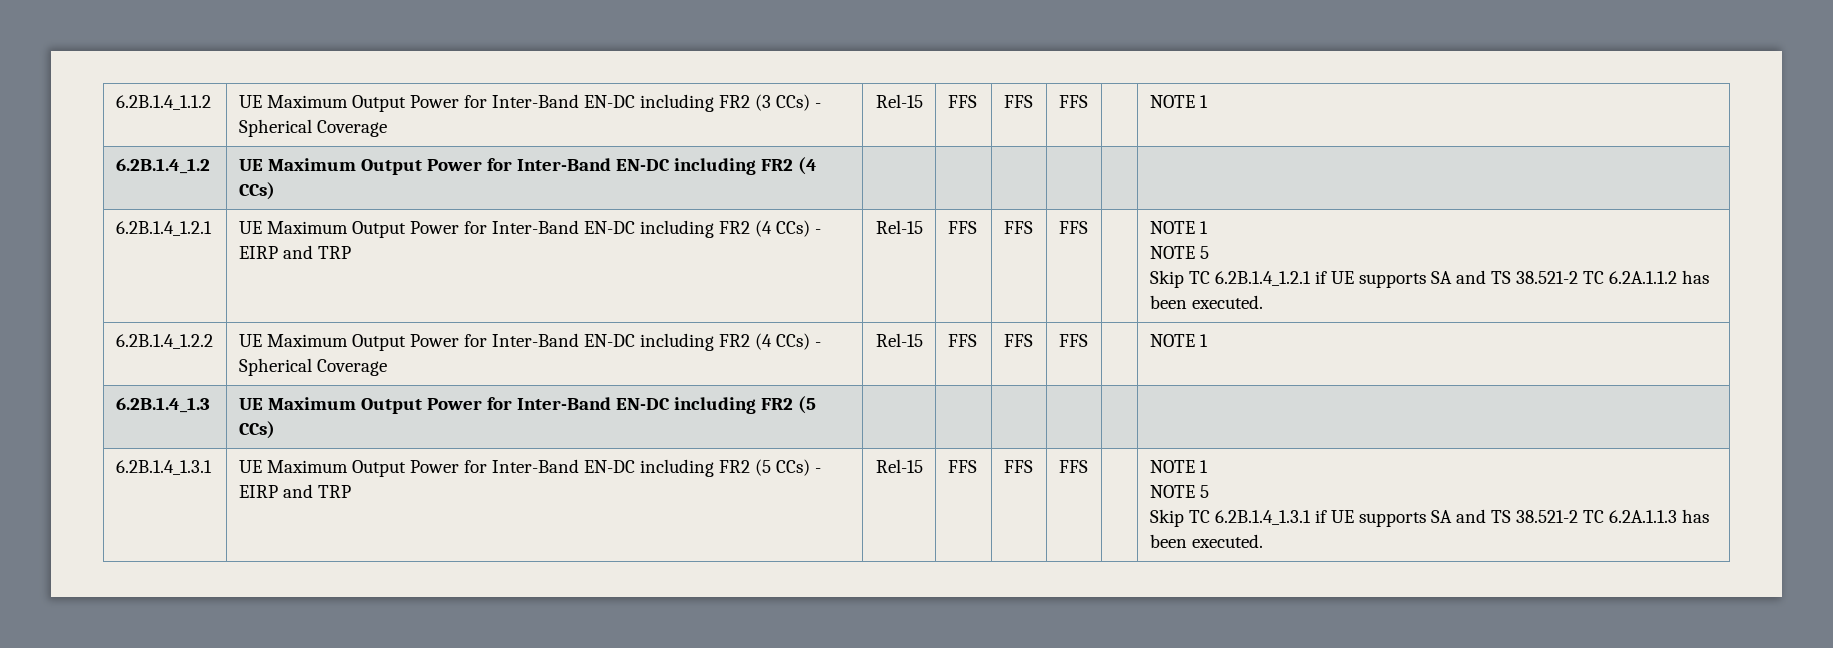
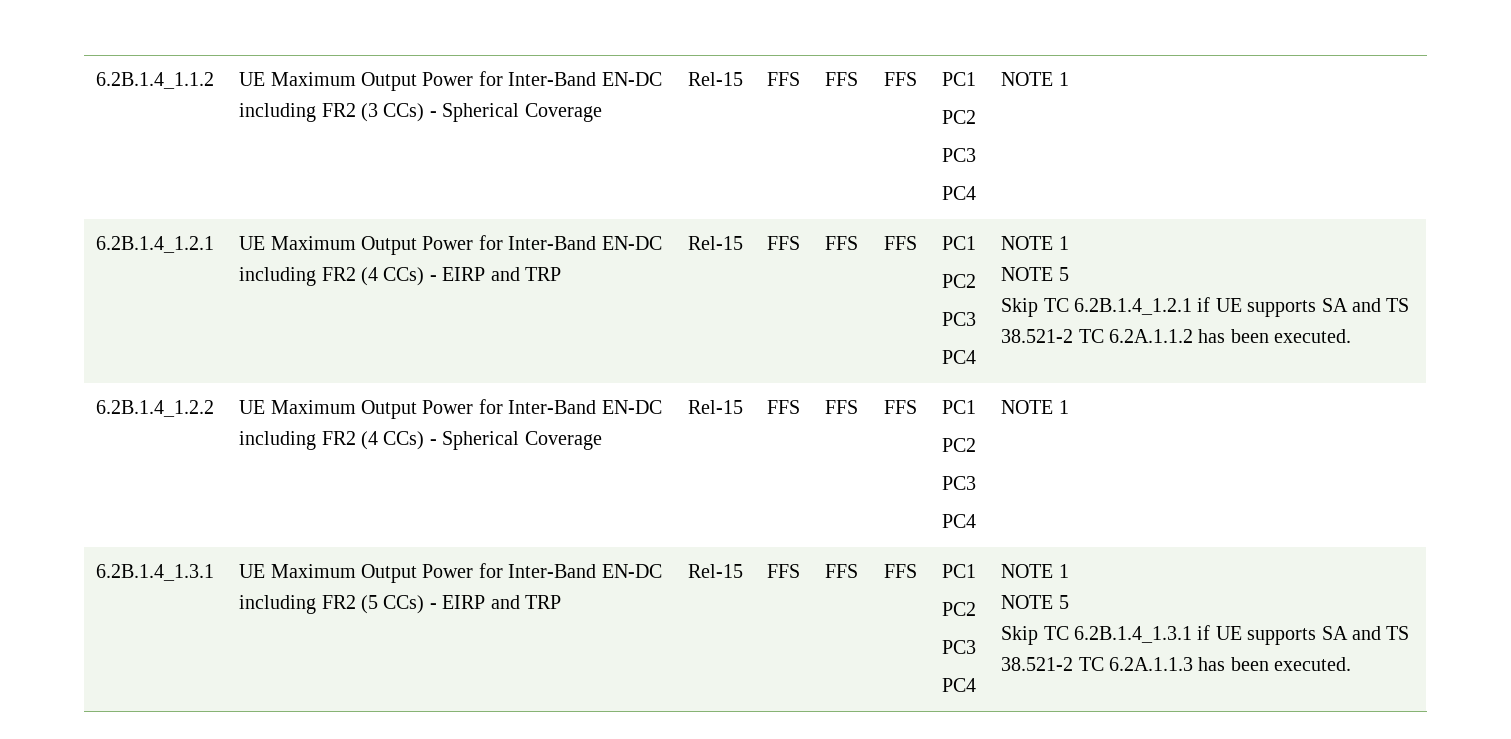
[1149,95,1208,108] [115,158,210,174] [238,157,817,175] [238,182,275,200] | NOTE 1 // 6.2B.1.4_1.2 | UE Maximum Output Power for Inter-Band EN-DC including FR2 (4 CCs) | | | | | | -> [942,72,977,86] [942,110,977,124] [942,148,977,162] [942,186,977,200] [1001,72,1069,86] PC1 // PC2 // PC3 // PC4 | NOTE 1
(1088, 227) none -> [942,236,977,250] [942,274,977,288] [942,312,977,326] [942,350,977,364] PC1 // PC2 // PC3 // PC4
[1149,334,1208,347] [115,397,210,413] [238,396,816,414] [238,421,275,439] | NOTE 1 // 6.2B.1.4_1.3 | UE Maximum Output Power for Inter-Band EN-DC including FR2 (5 CCs) | | | | | | -> [942,400,977,414] [942,438,977,452] [942,476,977,490] [942,514,977,528] [1001,400,1069,414] PC1 // PC2 // PC3 // PC4 | NOTE 1
(1088, 466) none -> [942,564,977,578] [942,602,977,616] [942,640,977,654] [942,678,977,692] PC1 // PC2 // PC3 // PC4

